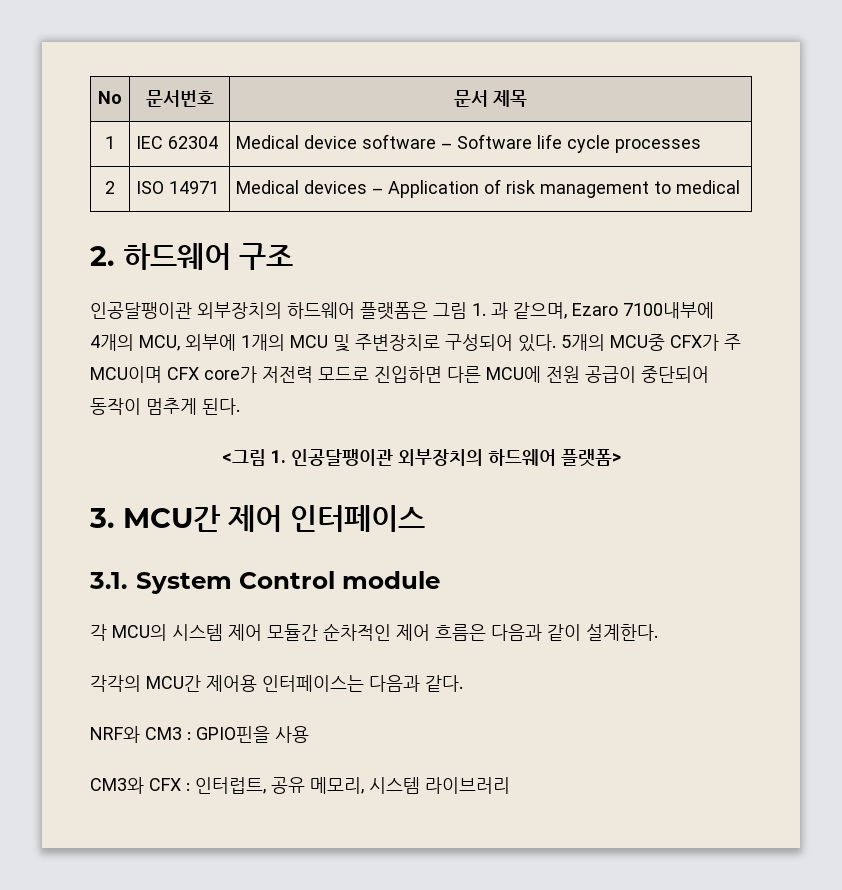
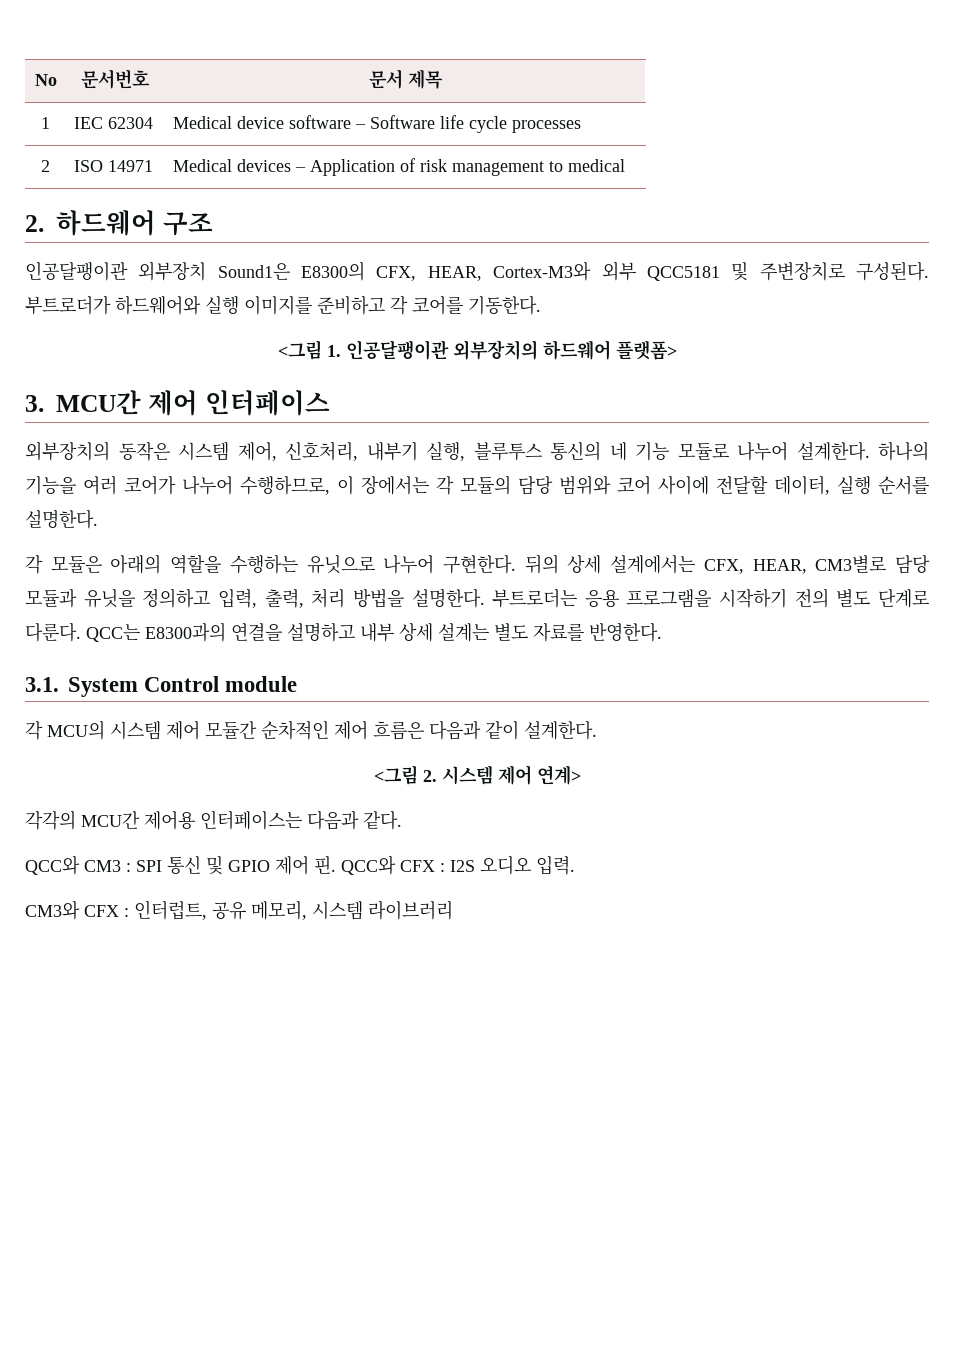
[197,302,714,320] [90,334,741,352] [90,366,709,383] [90,398,240,415] 외부장치의 하드웨어 플랫폼은 그림 1. 과 같으며, Ezaro 7100내부에 4개의 MCU, 외부에 1개의 MCU 및 주변장치로 구성되어 있다. 5개의 MCU중 CFX가 주 MCU이며 CFX core가 저전력 모드로 진입하면 다른 MCU에 전원 공급이 중단되어 동작이 멈추게 된다. -> [138,261,930,281] [25,295,541,315] 외부장치 Sound1은 E8300의 CFX, HEAR, Cortex-M3와 외부 QCC5181 및 주변장치로 구성된다. 부트로더가 하드웨어와 실행 이미지를 준비하고 각 코어를 기동한다.
(425, 518) none -> [25,441,929,461] [25,475,929,495] [25,509,98,529] [25,554,930,574] [25,588,929,608] [25,622,662,642] // 외부장치의 동작은 시스템 제어, 신호처리, 내부기 실행, 블루투스 통신의 네 기능 모듈로 나누어 설계한다. 하나의 기능을 여러 코어가 나누어 수행하므로, 이 장에서는 각 모듈의 담당 범위와 코어 사이에 전달할 데이터, 실행 순서를 설명한다. // 각 모듈은 아래의 역할을 수행하는 유닛으로 나누어 구현한다. 뒤의 상세 설계에서는 CFX, HEAR, CM3별로 담당 모듈과 유닛을 정의하고 입력, 출력, 처리 방법을 설명한다. 부트로더는 응용 프로그램을 시작하기 전의 별도 단계로 다룬다. QCC는 E8300과의 연결을 설명하고 내부 상세 설계는 별도 자료를 반영한다.
(658, 632) none -> [373,765,581,785] // <그림 2. 시스템 제어 연계>
[90,726,140,743] NRF와 -> [25,855,80,875] QCC와
[196,726,309,743] GPIO핀을 사용 -> [136,855,575,875] SPI 통신 및 GPIO 제어 핀. QCC와 CFX : I2S 오디오 입력.

